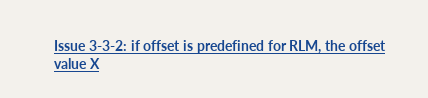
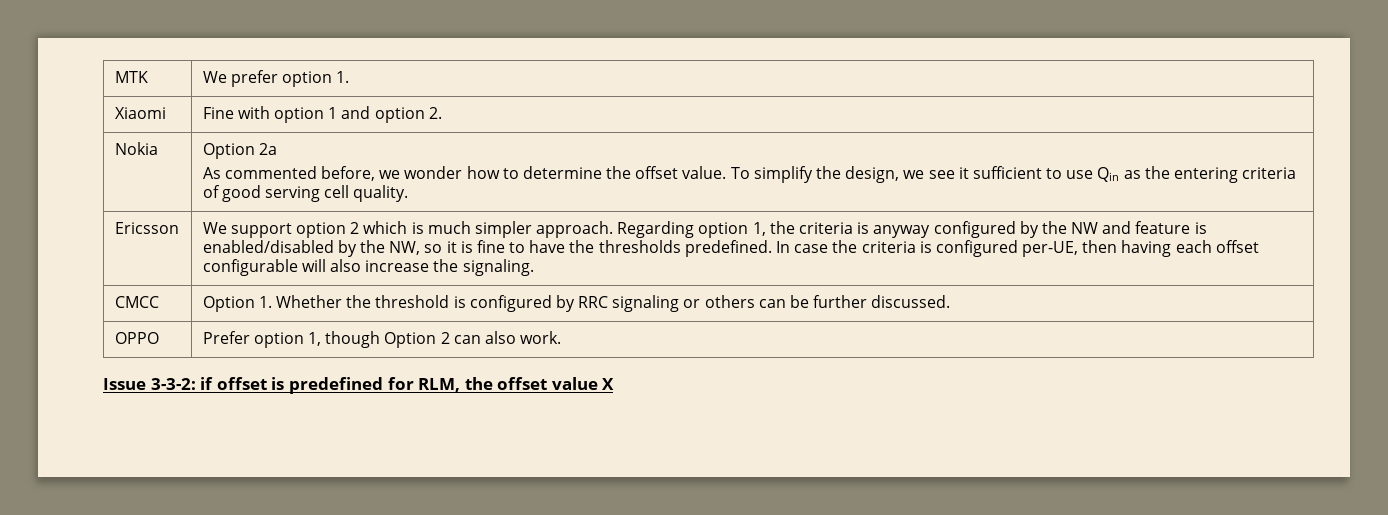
(54, 45) none -> [114,71,148,83] [202,70,350,87] [114,107,166,119] [202,106,442,123] [114,142,158,155] [202,143,277,159] [202,166,1297,183] [202,185,409,202] [114,222,179,234] [202,221,1207,238] [202,240,1259,257] [202,259,534,276] [114,296,159,308] [202,295,951,312] [114,332,159,344] [202,331,562,348] MTK | We prefer option 1. // Xiaomi | Fine with option 1 and option 2. // Nokia | Option 2a // As commented before, we wonder how to determine the offset value. To simplify the design, we see it sufficient to use Qin as the entering criteria of good serving cell quality. // Ericsson | We support option 2 which is much simpler approach. Regarding option 1, the criteria is anyway configured by the NW and feature is enabled/disabled by the NW, so it is fine to have the thresholds predefined. In case the criteria is configured per-UE, then having each offset configurable will also increase the signaling. // CMCC | Option 1. Whether the threshold is configured by RRC signaling or others can be further discussed. // OPPO | Prefer option 1, though Option 2 can also work. //

